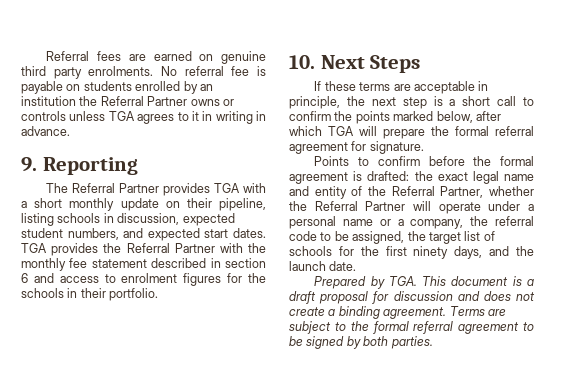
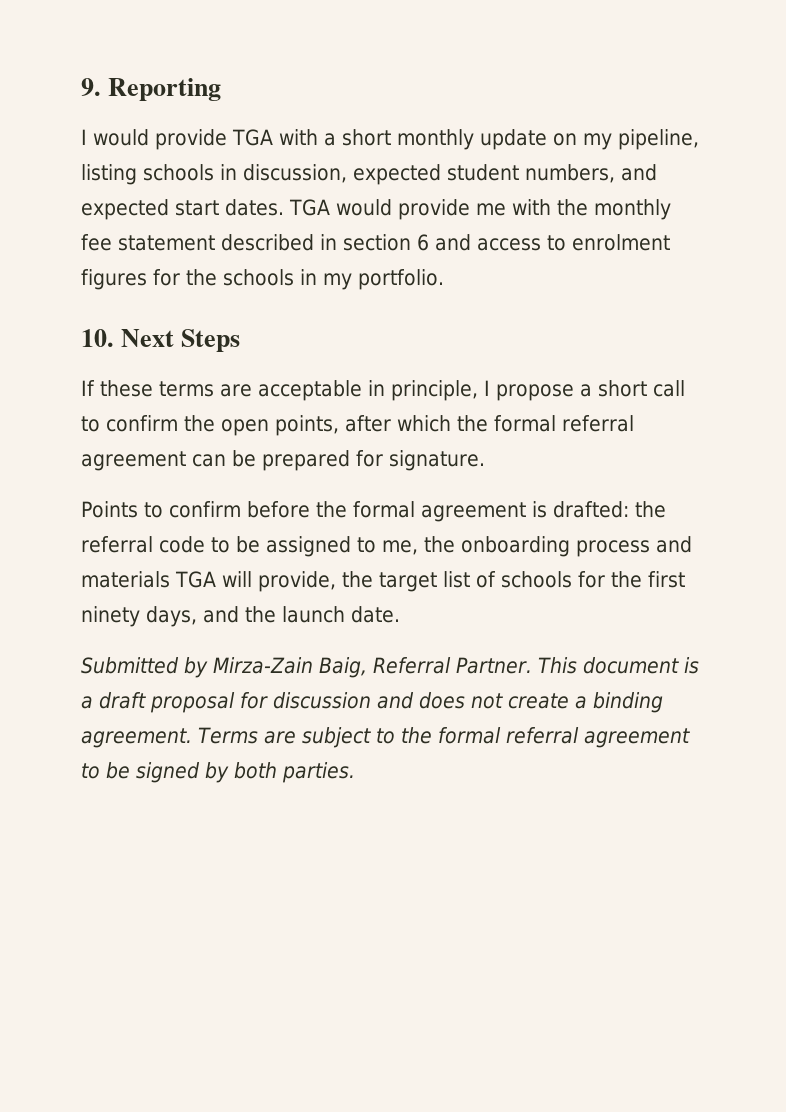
[46,51,266,64] [21,66,266,79] [21,81,213,94] [21,96,234,106] [21,111,266,124] [21,126,70,136] [21,157,138,175] [46,183,211,196] Referral fees are earned on genuine third party enrolments. No referral fee is payable on students enrolled by an institution the Referral Partner owns or controls unless TGA agrees to it in writing in advance. // 9. Reporting // The Referral Partner provides -> [81,78,222,101] [81,129,227,150] 9. Reporting // I would provide
[186,198,212,208] their -> [583,133,612,150] my
[51,243,215,256] provides the Referral Partner -> [336,199,506,220] would provide me
[80,288,106,298] their -> [323,273,352,290] my
[346,96,443,109] the next step is -> [484,380,574,401] I propose
[355,111,501,124] [289,126,534,139] [289,142,348,154] points marked below, after which TGA will prepare the formal referral agreement -> [221,415,634,436] [81,450,350,471] open points, after which the formal referral agreement can be prepared
[437,171,534,184] [289,186,534,199] [289,201,534,214] [289,216,534,229] [289,231,405,244] exact legal name and entity of the Referral Partner, whether the Referral Partner will operate under a personal name or a company, the referral code to be assigned, -> [81,536,692,557] [81,571,336,592] referral code to be assigned to me, the onboarding process and materials TGA will provide,
[314,276,417,289] Prepared by TGA. -> [81,657,532,678] Submitted by Mirza-Zain Baig, Referral Partner.

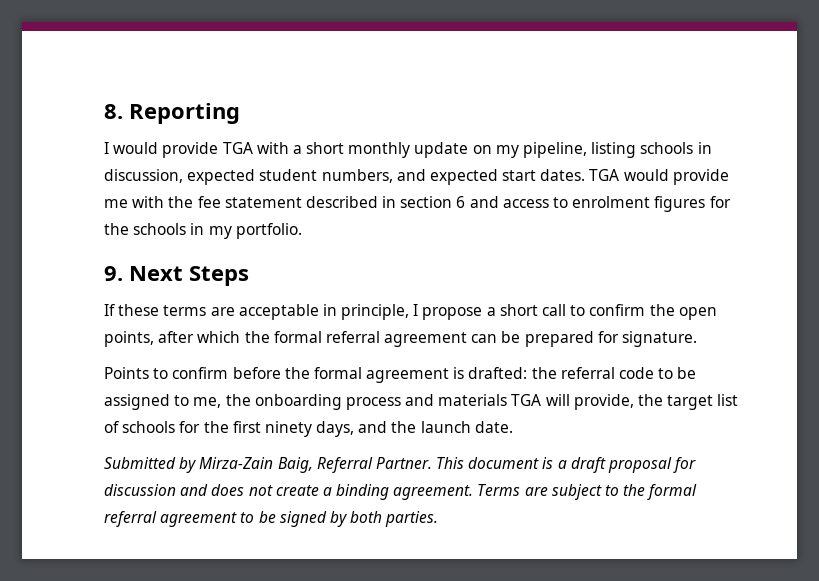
[81,78,101,96] 9. -> [104,104,123,119] 8.
[594,199,671,220] monthly -> (194, 202) none
[81,329,114,347] 10. -> [104,266,123,281] 9.

